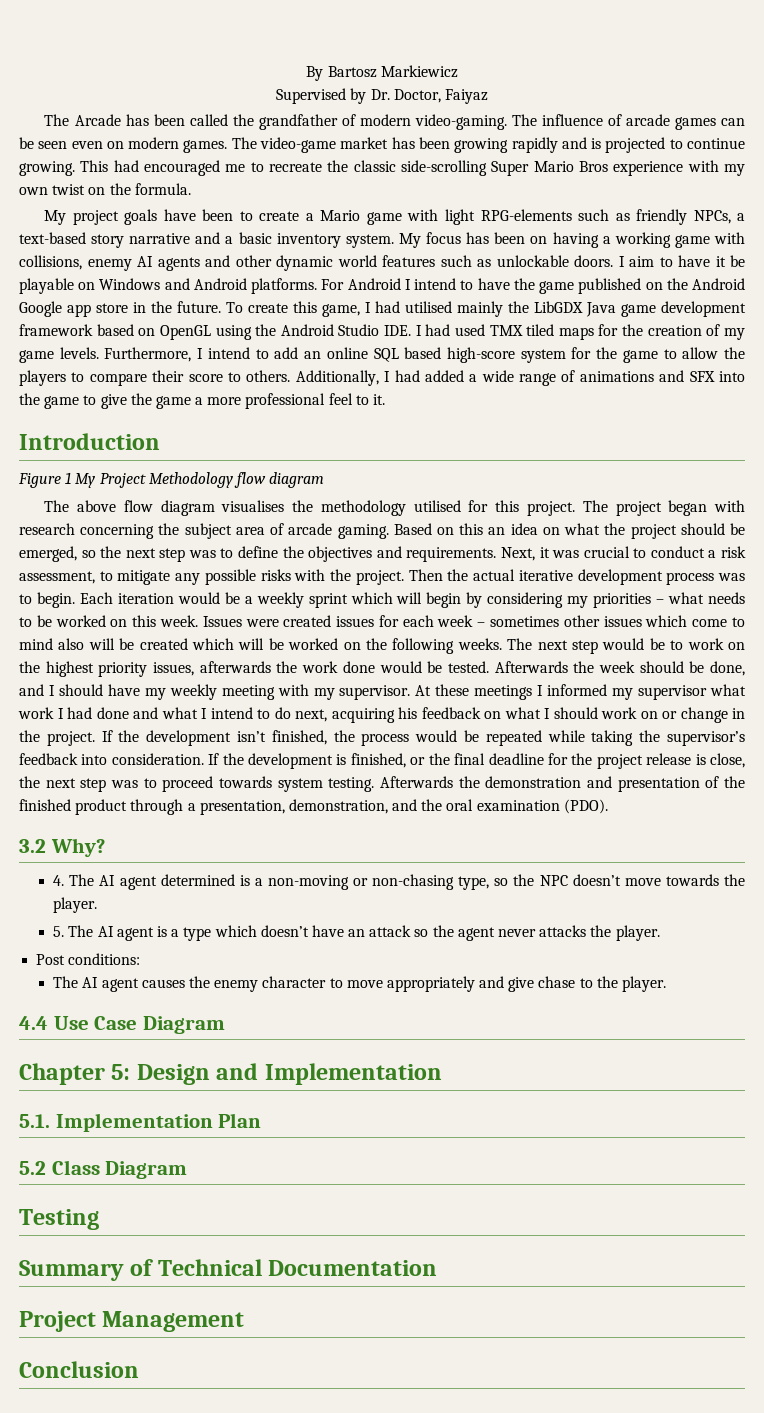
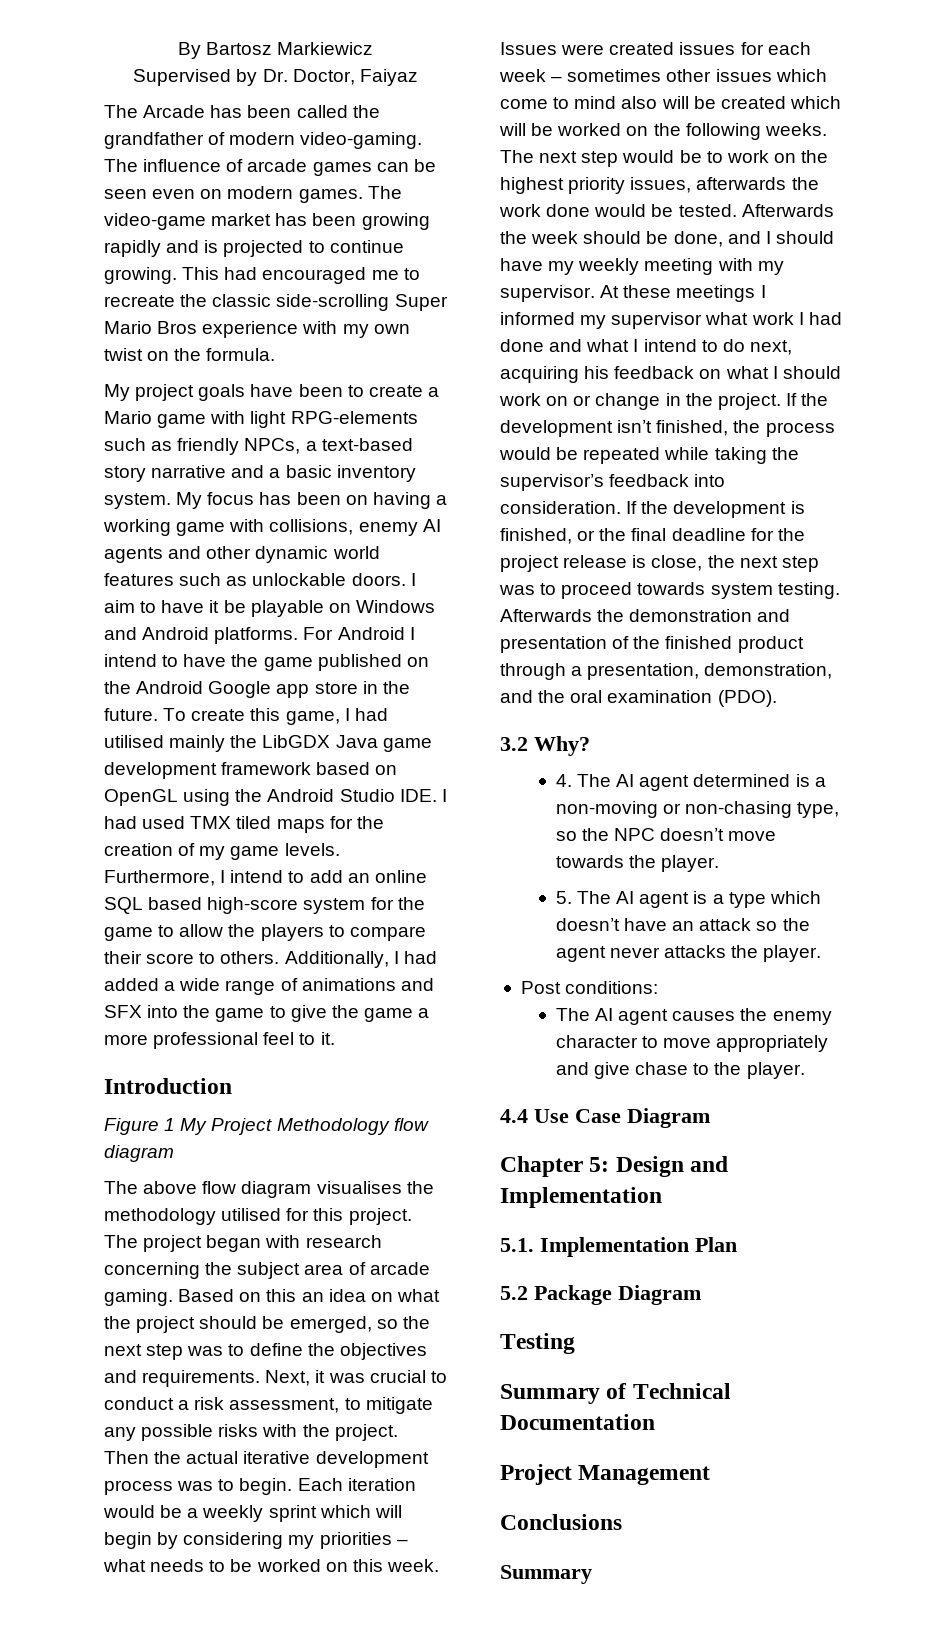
[51,1160,100,1175] Class -> [534,1285,612,1305] Package
[19,1361,139,1378] Conclusion -> [500,1514,622,1530] [500,1565,592,1584] Conclusions // Summary

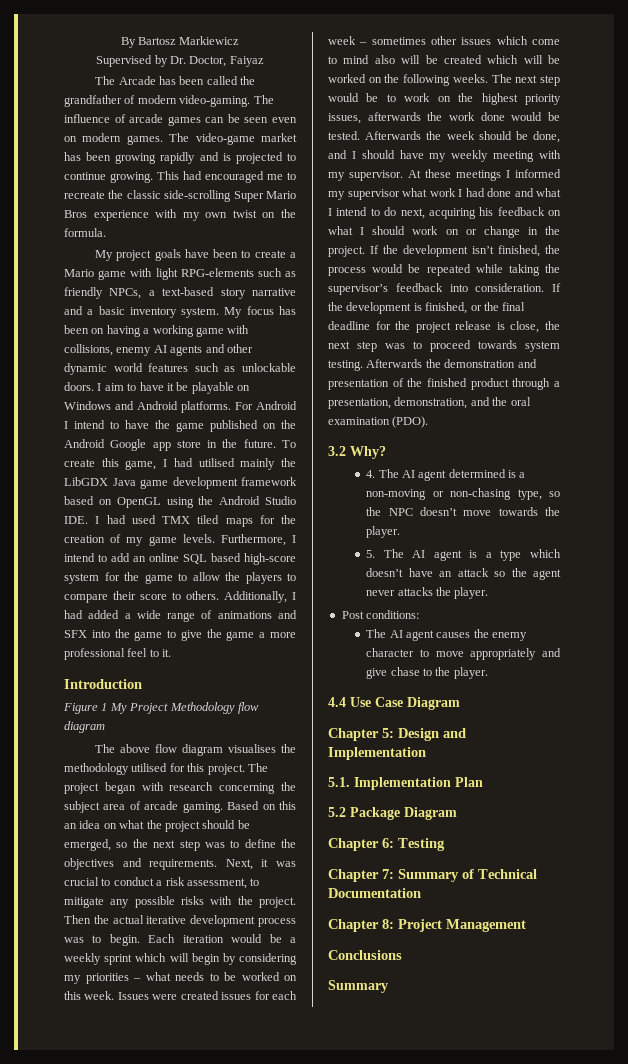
(701, 1295) none -> [328,838,394,851] Chapter 6:
(575, 1343) none -> [328,869,394,882] Chapter 7:
(655, 1422) none -> [328,919,394,932] Chapter 8:

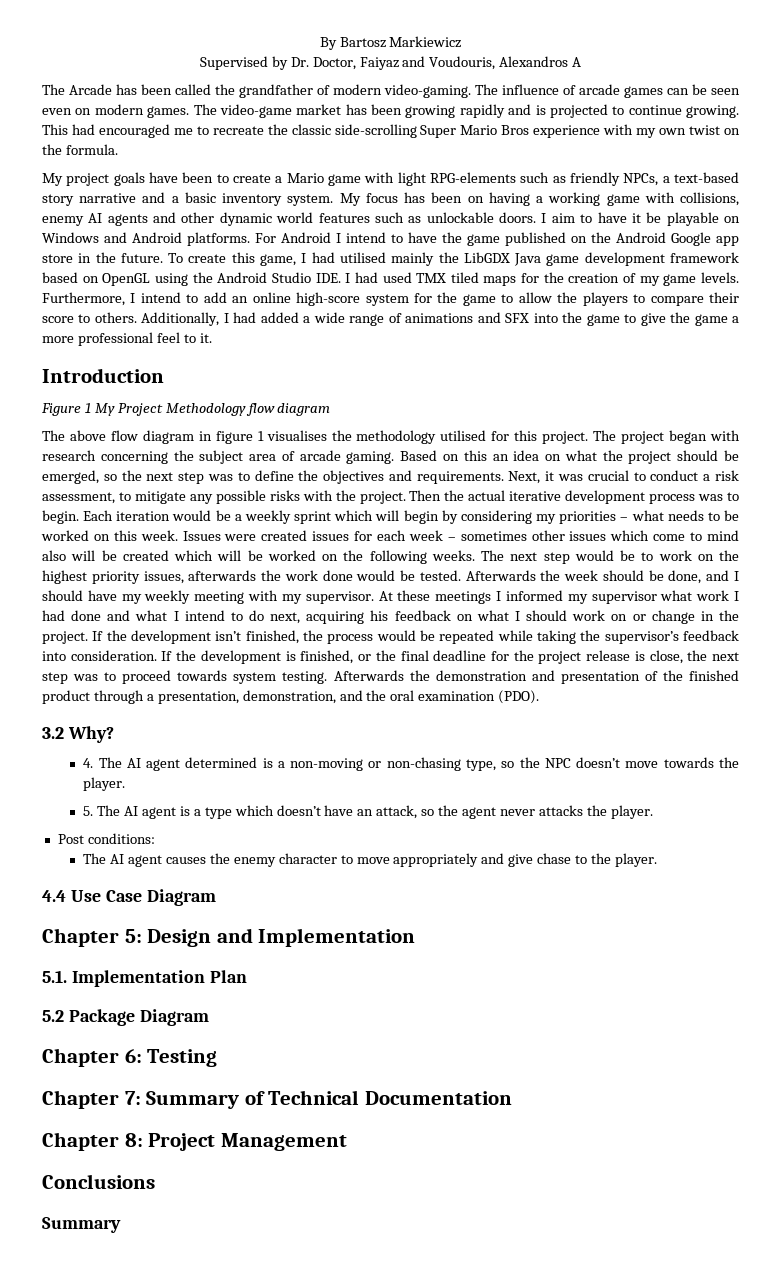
(264, 61) none -> [402,56,582,70] and Voudouris, Alexandros A
[183,553,241,564] SQL based -> (291, 297) none
(224, 750) none -> [198,431,264,444] in figure 1
[457,568,489,577] attack -> [376,805,418,819] attack,

